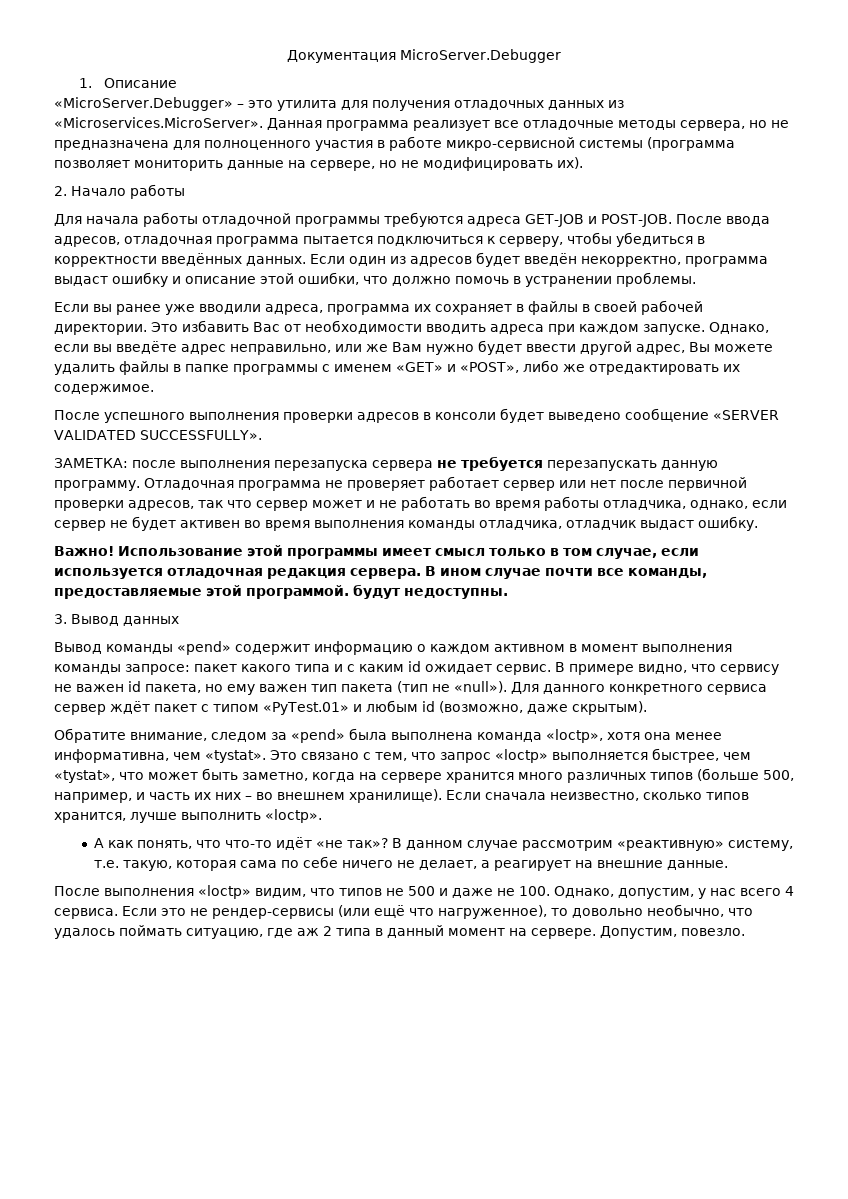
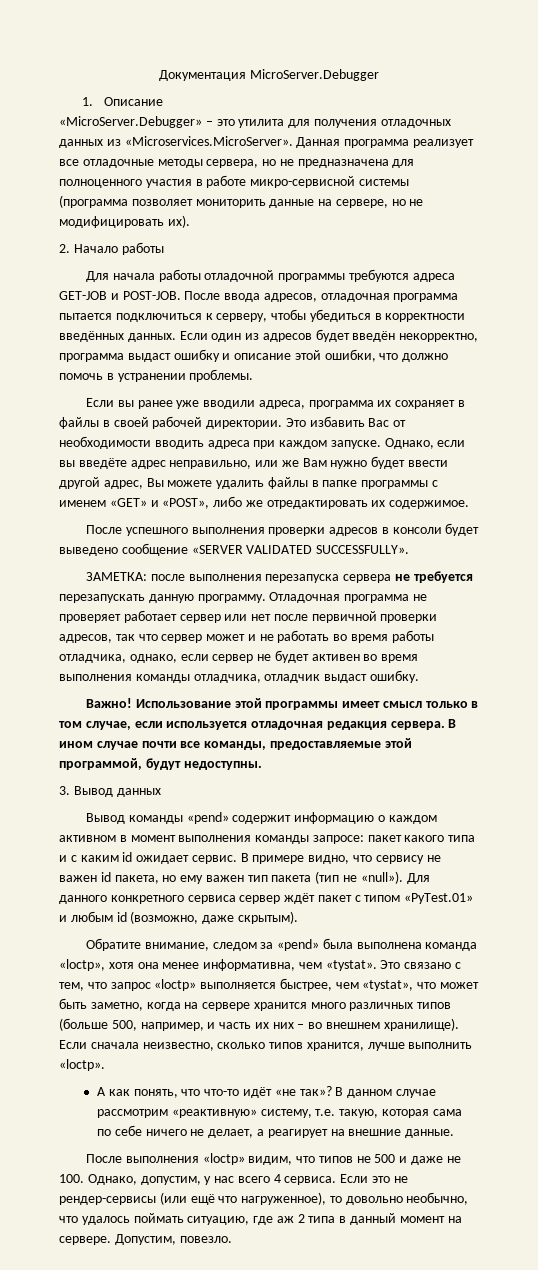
[246,585,349,599] программой. -> [59,758,142,770] программой,

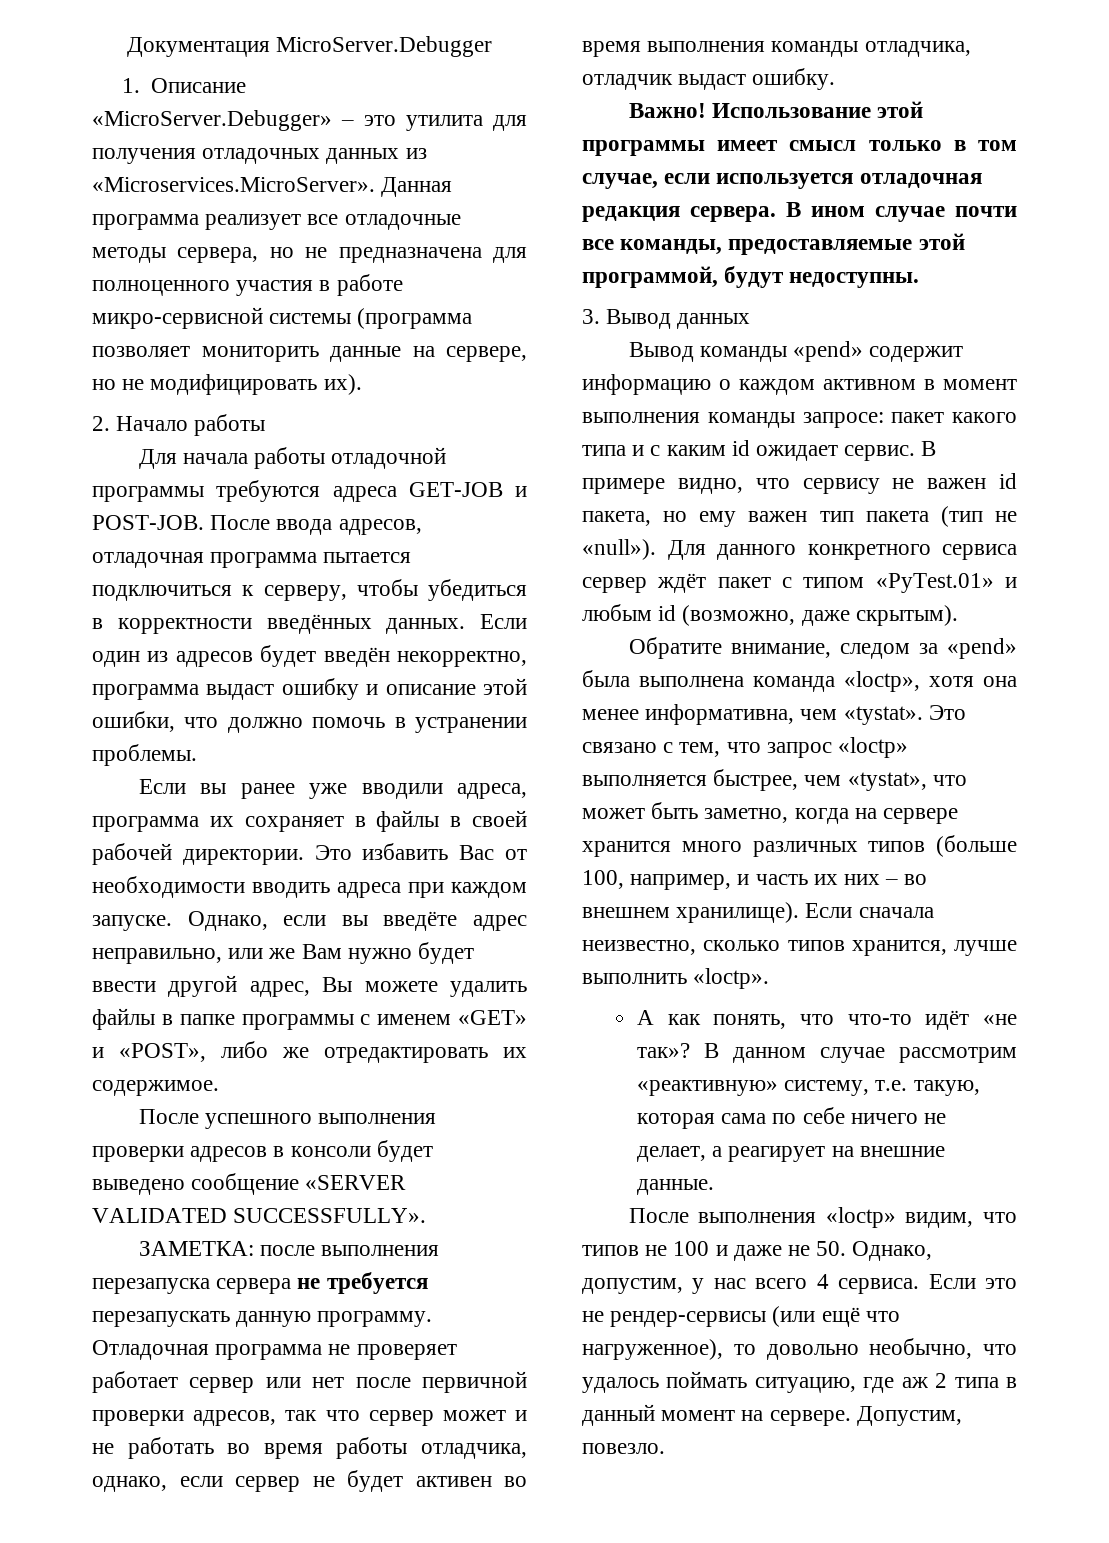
[111,1020,137,1031] 500, -> [582,870,624,889] 100,
[374,1154,396,1163] 500 -> [673,1241,710,1256] 100
[59,1174,84,1183] 100. -> [816,1241,847,1256] 50.

